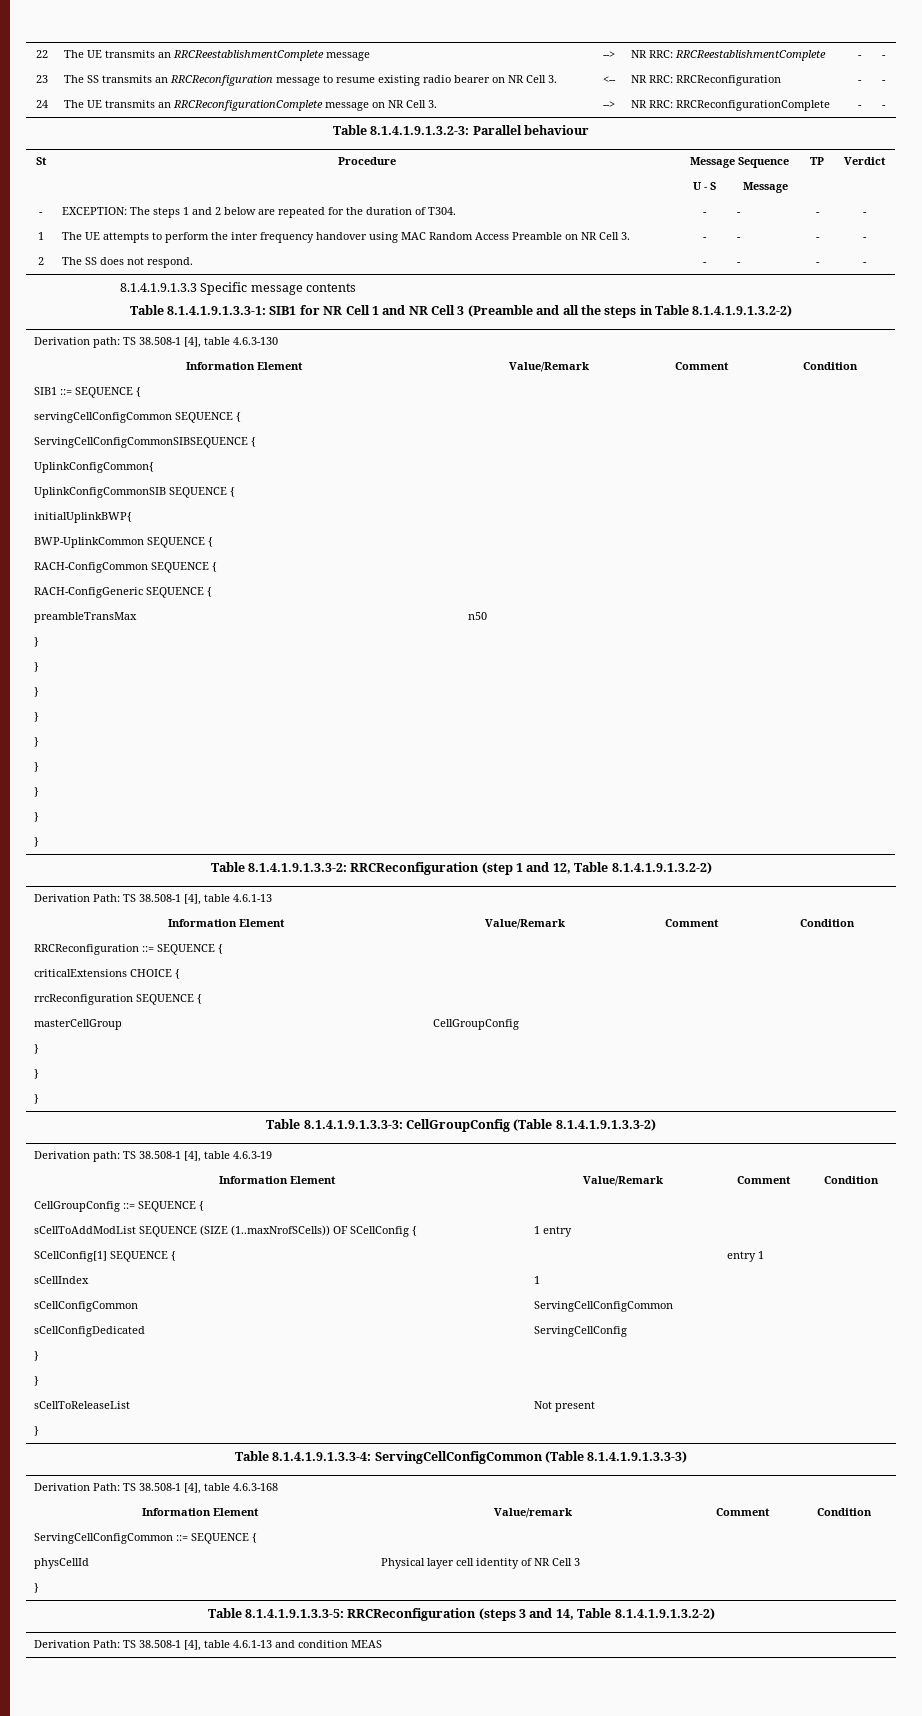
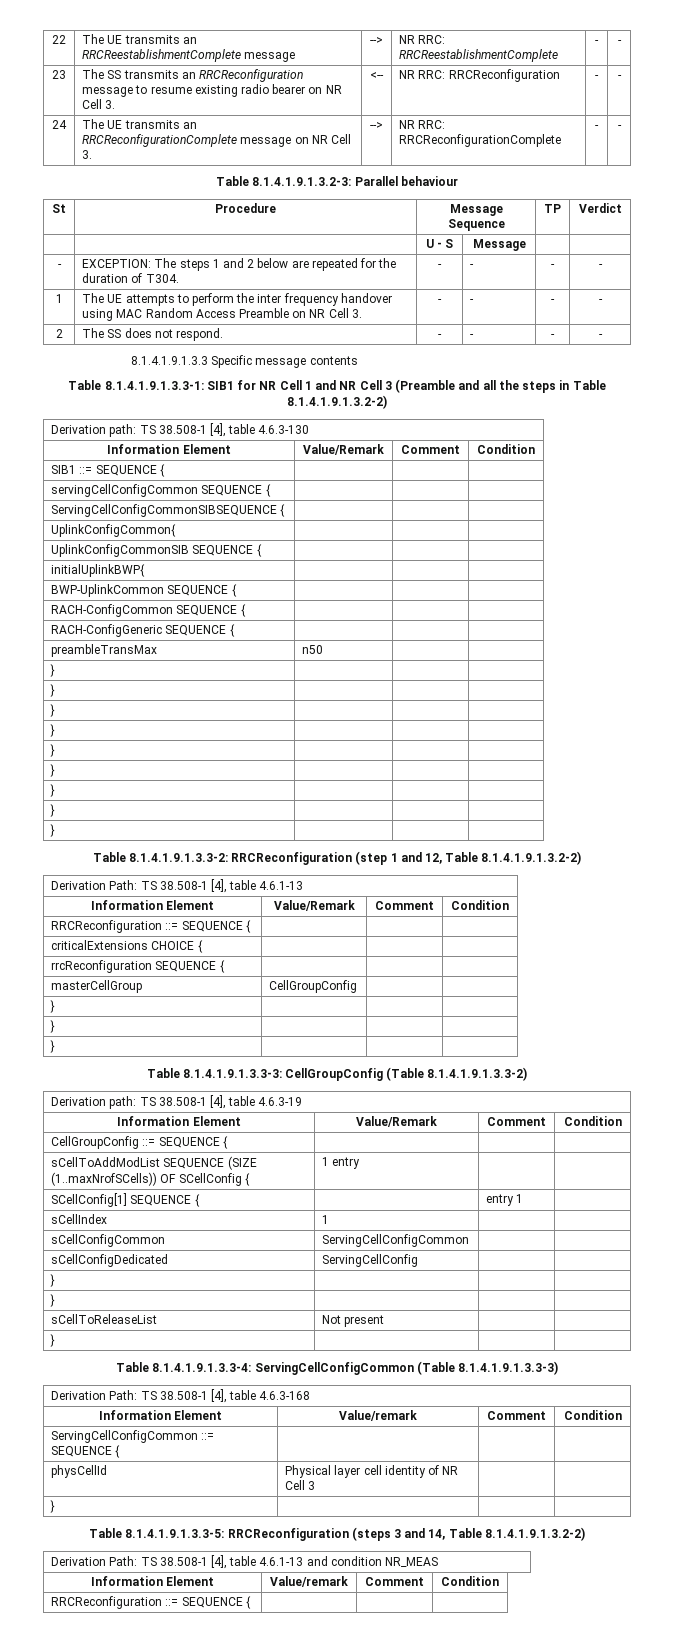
[351,1640,383,1648] MEAS -> [385,1557,439,1567] [90,1576,215,1586] [270,1576,348,1587] [365,1577,424,1586] [441,1576,499,1586] [51,1596,251,1609] NR_MEAS // Information Element | Value/remark | Comment | Condition // RRCReconfiguration ::= SEQUENCE { | | |

